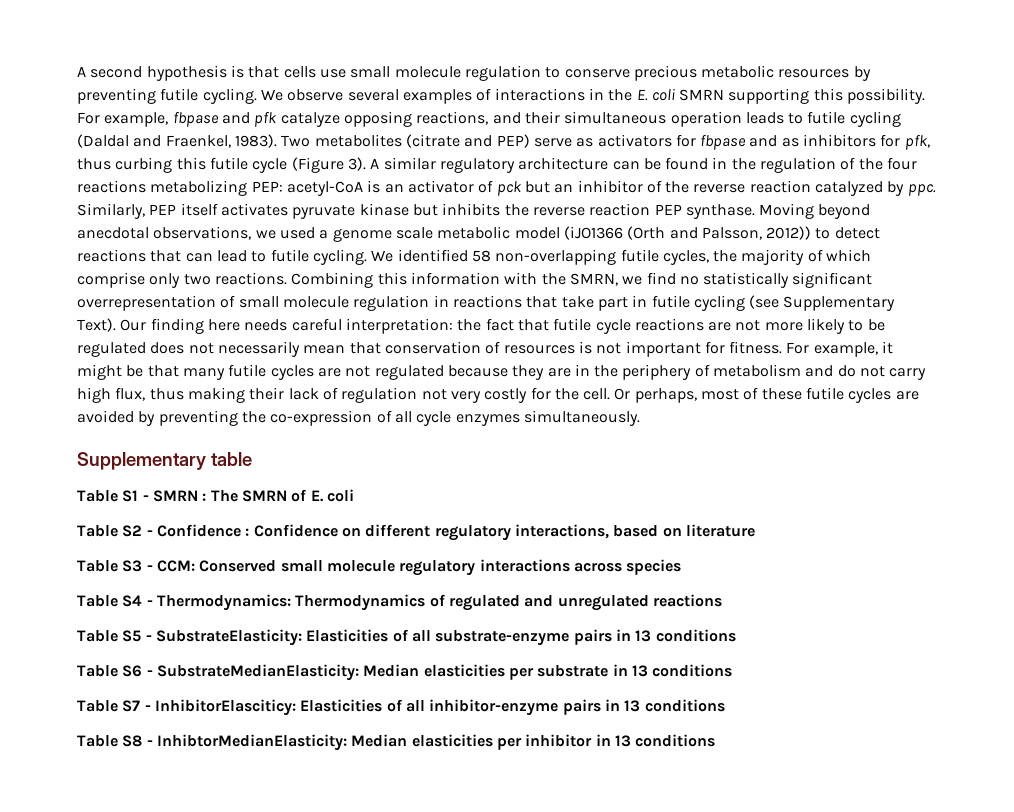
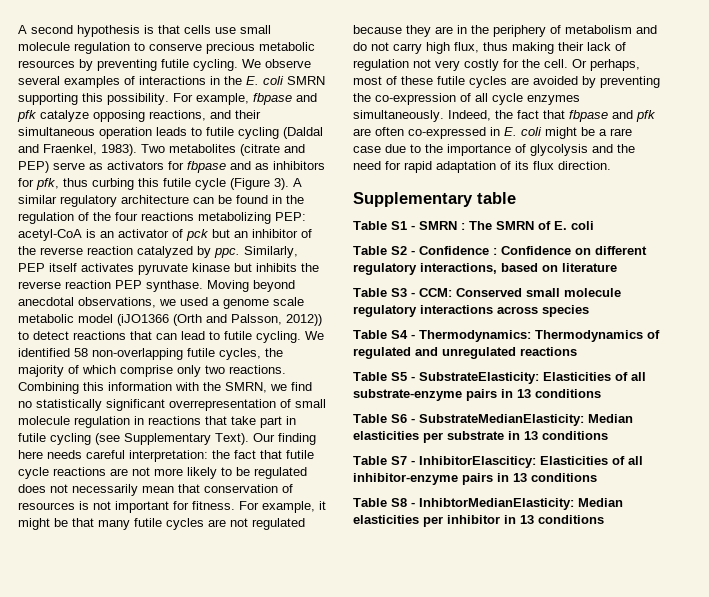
(640, 418) none -> [448,110,656,122] [353,127,632,139] [353,144,635,156] [353,161,611,173] Indeed, the fact that fbpase and pfk are often co-expressed in E. coli might be a rare case due to the importance of glycolysis and the need for rapid adaptation of its flux direction.

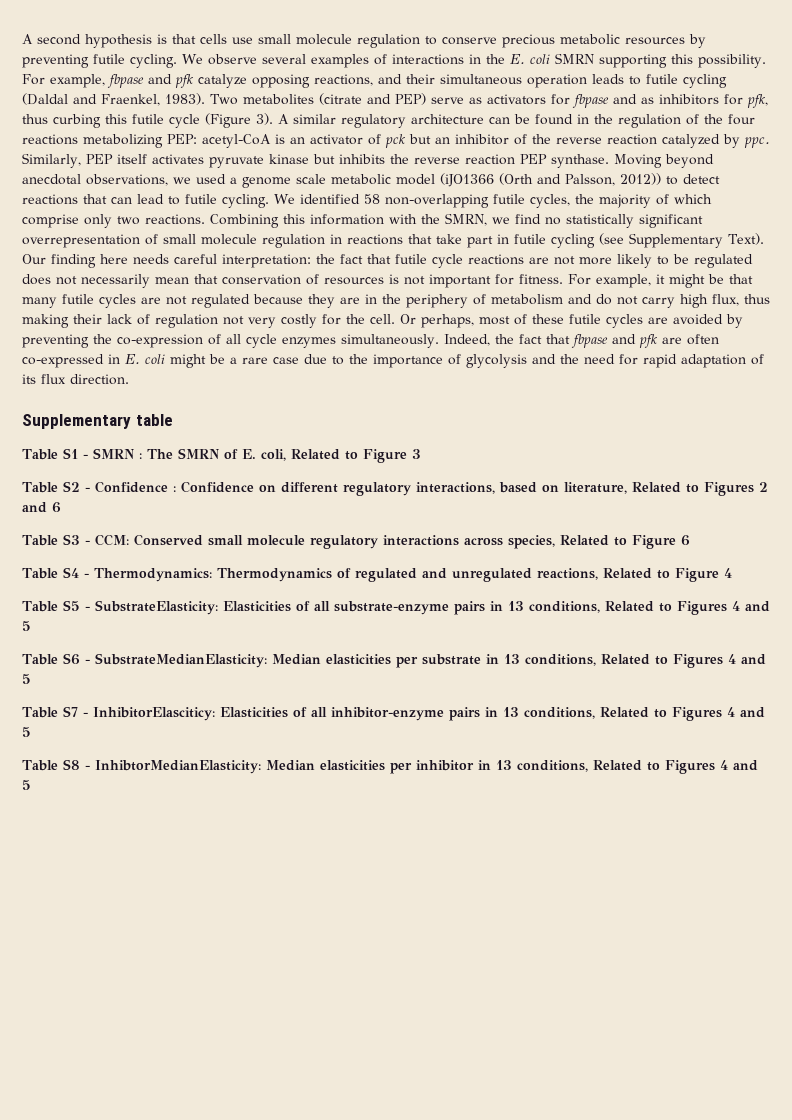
[571,221,594,230] coli -> [260,449,421,463] coli, Related to Figure 3
[562,263,617,272] literature -> [563,482,768,496] [22,502,61,513] literature, Related to Figures 2 and 6
[542,305,589,317] species -> [507,535,690,549] species, Related to Figure 6
[520,347,577,356] reactions -> [536,568,732,582] reactions, Related to Figure 4
[535,389,601,398] conditions -> [528,601,770,615] [22,621,31,631] conditions, Related to Figures 4 and 5
[542,431,608,440] conditions -> [524,654,766,668] [22,674,31,684] conditions, Related to Figures 4 and 5
[531,473,597,482] conditions -> [523,707,765,721] [22,727,31,737] conditions, Related to Figures 4 and 5
[538,515,604,524] conditions -> [516,760,758,774] [22,780,31,790] conditions, Related to Figures 4 and 5

